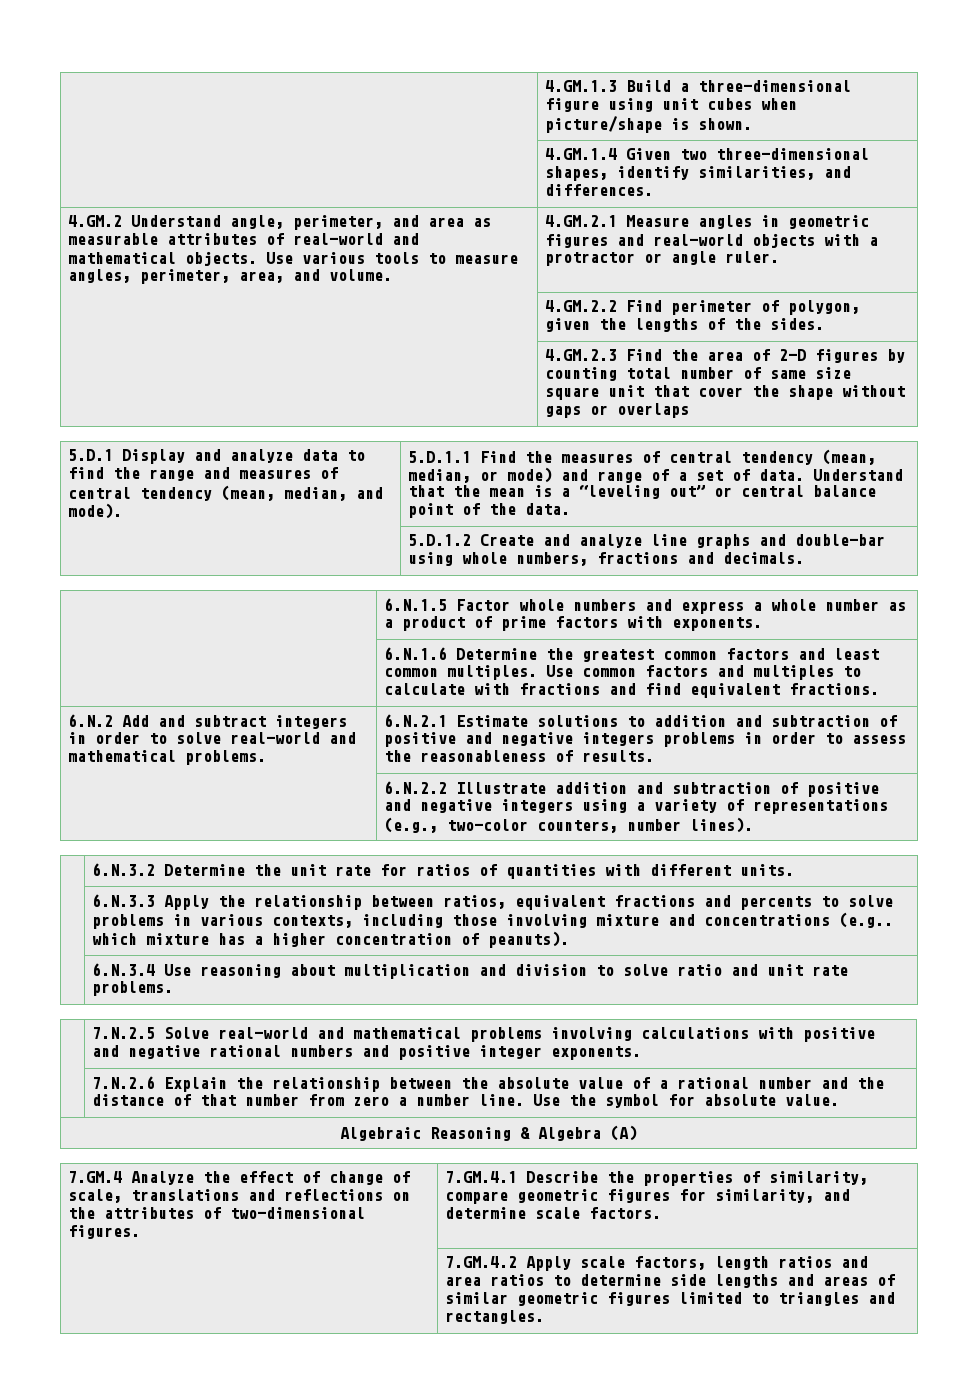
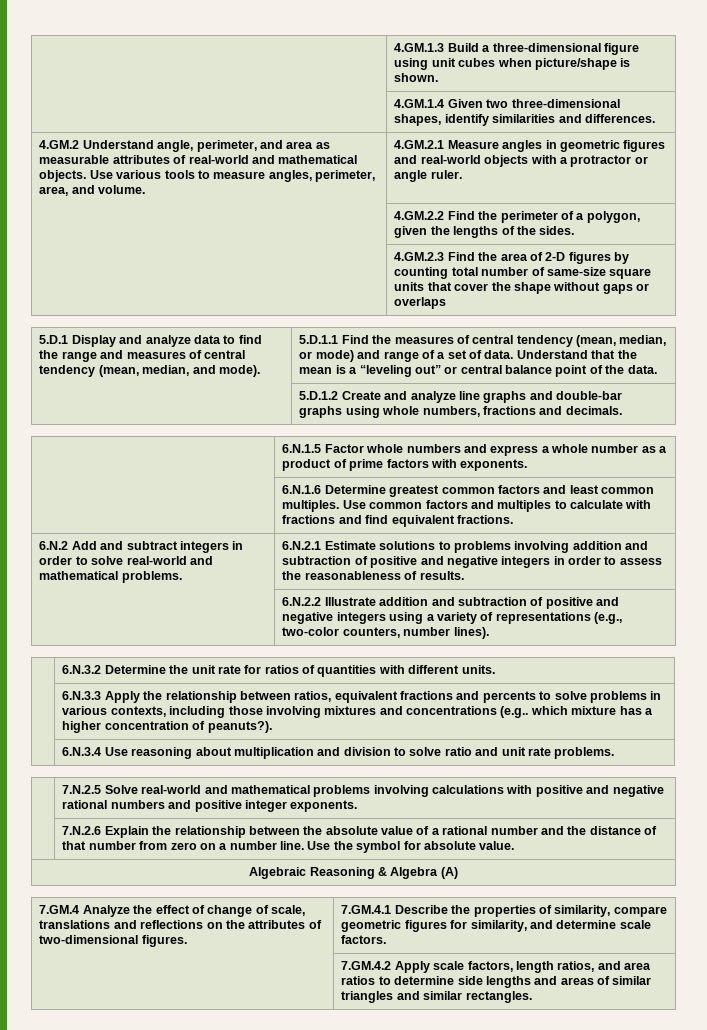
[698,166,816,180] similarities, -> [492,114,556,123] similarities
(663, 306) none -> [478,211,498,220] the
(780, 306) none -> [576,213,585,220] a
[770,367,852,379] [545,385,645,400] same size square unit -> [546,267,652,279] [394,282,425,291] same-size square units
(886, 540) none -> [299,406,343,418] graphs
[546,648,574,660] the -> (386, 489) none
[654,715,898,727] [384,732,736,747] addition and subtraction of positive and negative integers problems -> [453,541,649,553] [282,556,551,568] problems involving addition and subtraction of positive and negative integers
[596,914,660,926] mixture -> [324,706,377,715] mixtures
[488,931,570,948] peanuts). -> [207,721,272,733] peanuts?).
(390, 1101) none -> [199,843,216,850] on
[778,1256,833,1268] ratios -> [557,961,595,972] ratios,
[517,1292,770,1306] geometric figures limited to -> (652, 980) none
(896, 1298) none -> [423,991,463,1000] similar

